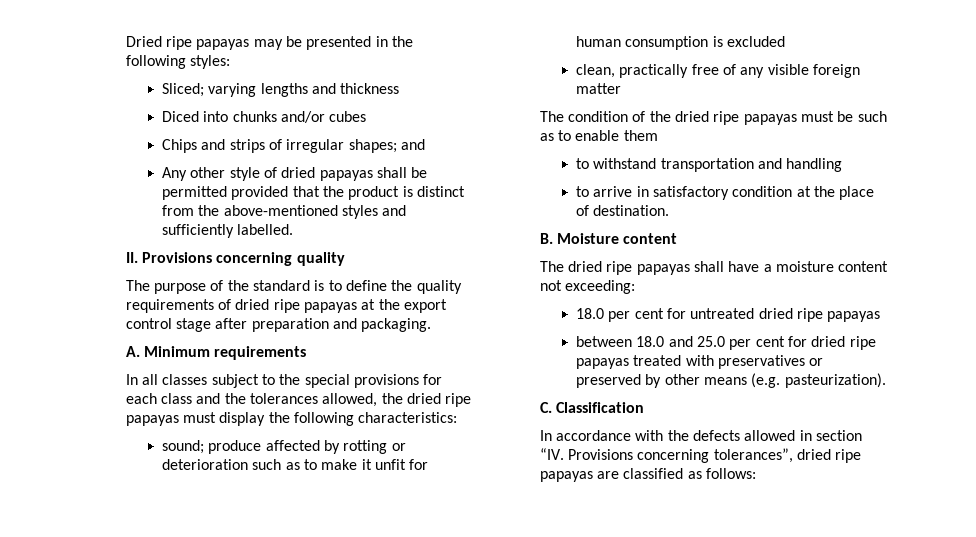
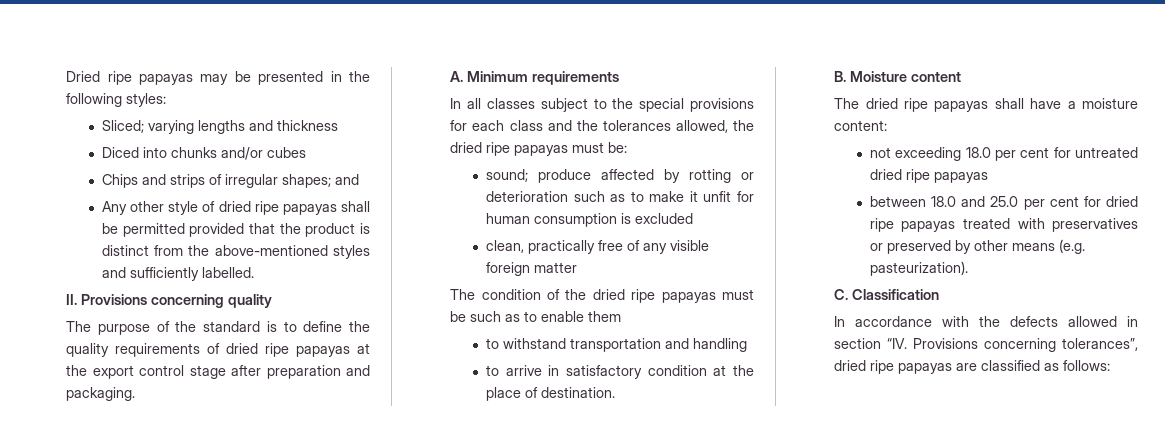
(316, 172) none -> [254,201,279,215] ripe
[219,412,458,426] display the following characteristics: -> [608,142,628,153] be:
[838,261,889,272] [539,280,635,294] content not exceeding: // -> [834,120,888,131] [869,147,962,161] content: // not exceeding

